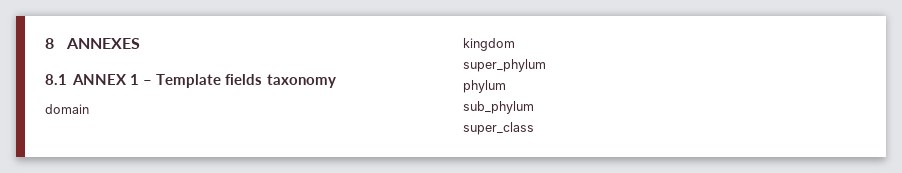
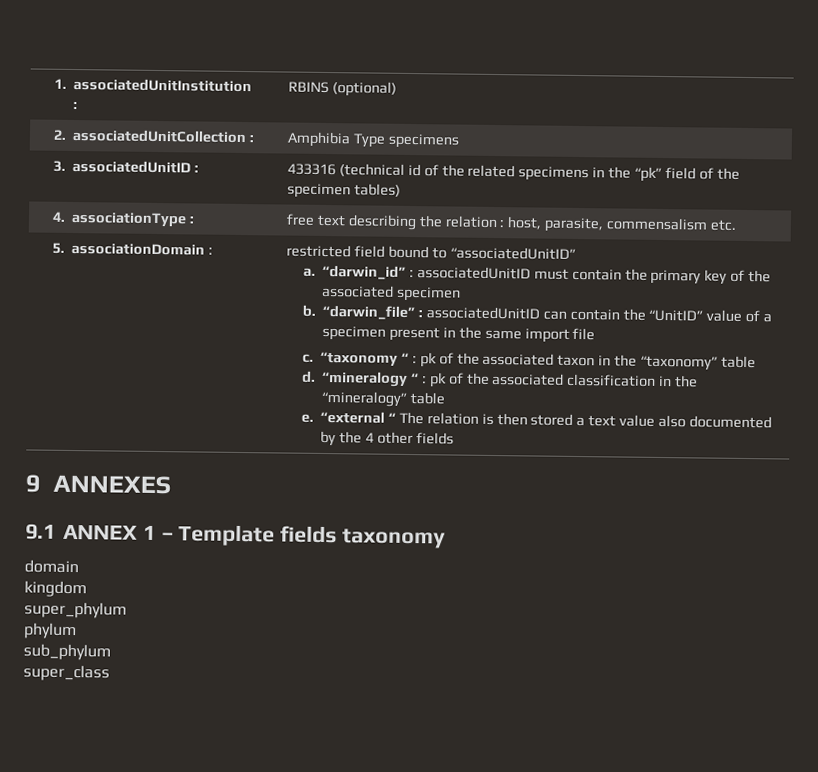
[45,38,54,49] 8 -> [53,77,253,93] [73,100,79,110] [287,81,397,97] [52,128,255,144] [286,131,459,149] [52,159,200,174] [286,163,740,182] [286,183,401,199] [51,211,196,228] [285,213,737,233] [51,242,214,256] [285,244,576,260] [302,264,772,285] [321,284,461,302] [301,304,773,323] [321,325,596,343] [301,351,757,371] [301,370,699,388] [320,390,445,407] [300,410,773,429] [319,430,454,447] [25,474,41,493] 1. associatedUnitInstitution : | RBINS (optional) // 2. associatedUnitCollection : | Amphibia Type specimens // 3. associatedUnitID : | 433316 (technical id of the related specimens in the “pk” field of the specimen tables) // 4. associationType : | free text describing the relation : host, parasite, commensalism etc. // 5. associationDomain : | restricted field bound to “associatedUnitID” // a. “darwin_id” : associatedUnitID must contain the primary key of the associated specimen // b. “darwin_file” : associatedUnitID can contain the “UnitID” value of a specimen present in the same import file // c. “taxonomy “ : pk of the associated taxon in the “taxonomy” table // d. “mineralogy “ : pk of the associated classification in the “mineralogy” table // e. “external “ The relation is then stored a text value also documented by the 4 other fields // 9
[45,74,67,85] 8.1 -> [25,523,56,540] 9.1

